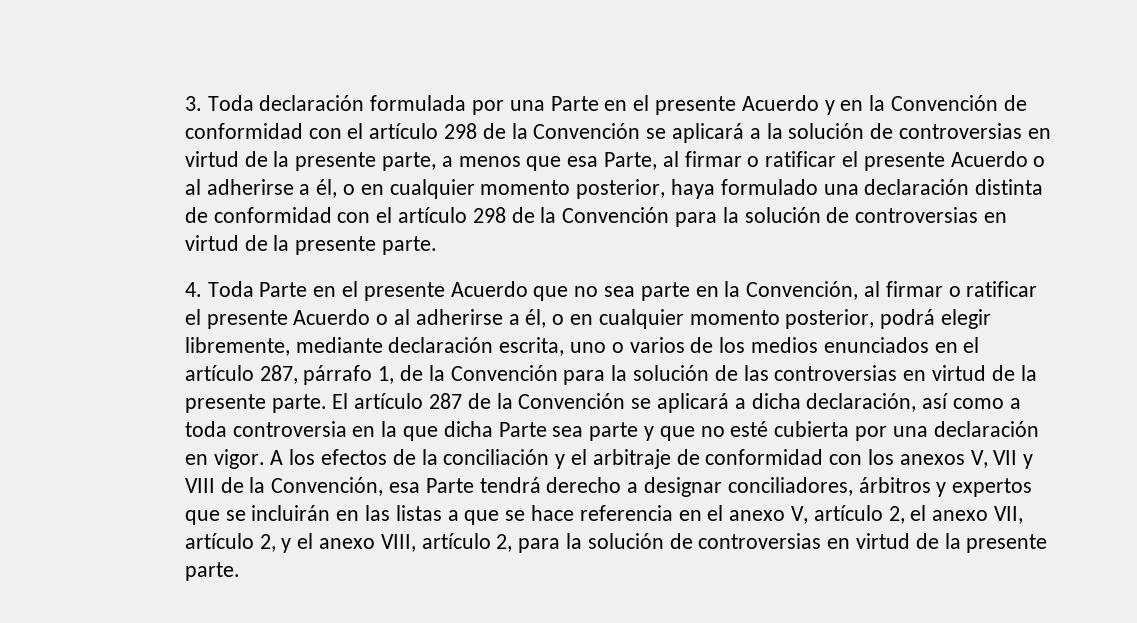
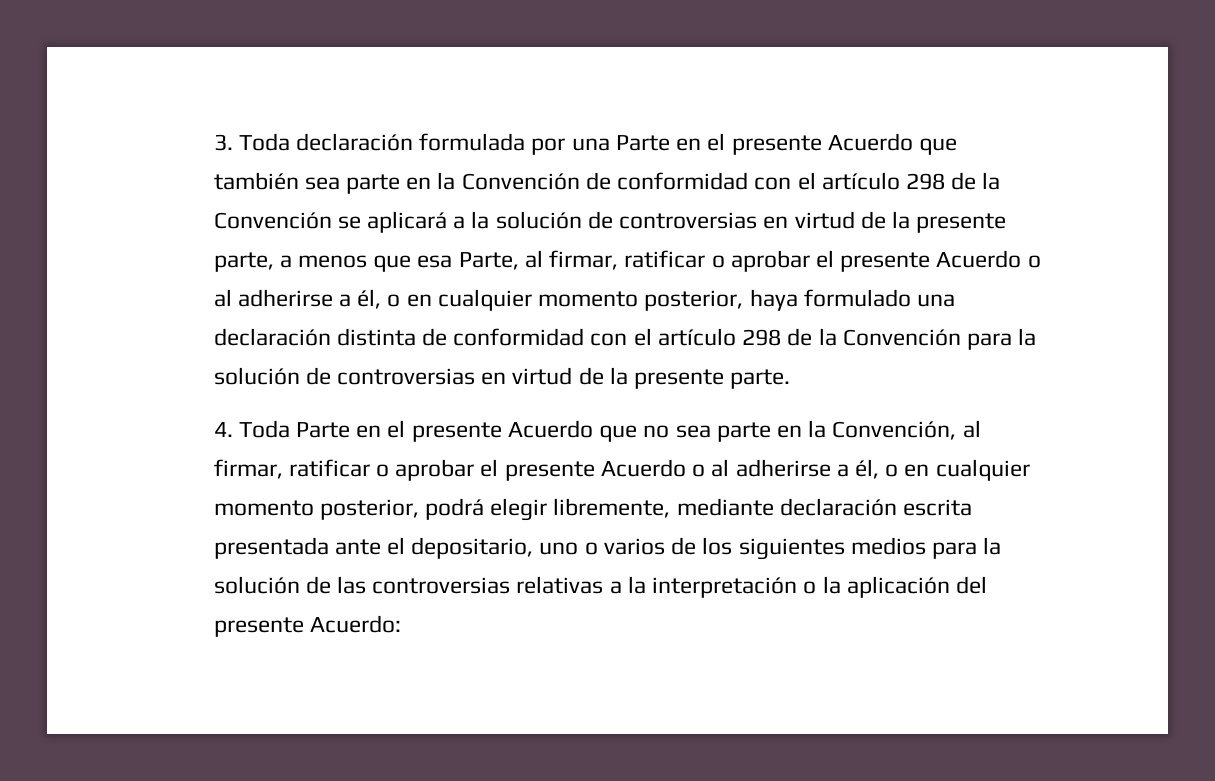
[824,100,835,115] y -> [918,138,957,155] [213,172,401,194] que también sea parte
[684,151,837,167] firmar o ratificar -> [549,250,810,272] firmar, ratificar o aprobar
[885,281,1038,297] firmar o ratificar -> [213,459,475,481] firmar, ratificar o aprobar
[499,337,565,356] escrita, -> [903,499,973,516] [213,537,534,559] escrita presentada ante el depositario,
[751,337,980,353] [184,365,558,385] medios enunciados en el artículo 287, párrafo 1, de la Convención -> [738,537,926,560] siguientes medios
[903,365,1037,381] [184,393,1021,413] [184,421,1039,441] [184,449,1034,469] [184,477,1033,497] [184,505,1024,525] [184,533,1048,553] [184,562,240,581] en virtud de la presente parte. El artículo 287 de la Convención se aplicará a dicha declaración, así como a toda controversia en la que dicha Parte sea parte y que no esté cubierta por una declaración en vigor. A los efectos de la conciliación y el arbitraje de conformidad con los anexos V, VII y VIII de la Convención, esa Parte tendrá derecho a designar conciliadores, árbitros y expertos que se incluirán en las listas a que se hace referencia en el anexo V, artículo 2, el anexo VII, artículo 2, y el anexo VIII, artículo 2, para la solución de controversias en virtud de la presente parte. -> [516,576,987,598] [213,615,401,637] relativas a la interpretación o la aplicación del presente Acuerdo:

